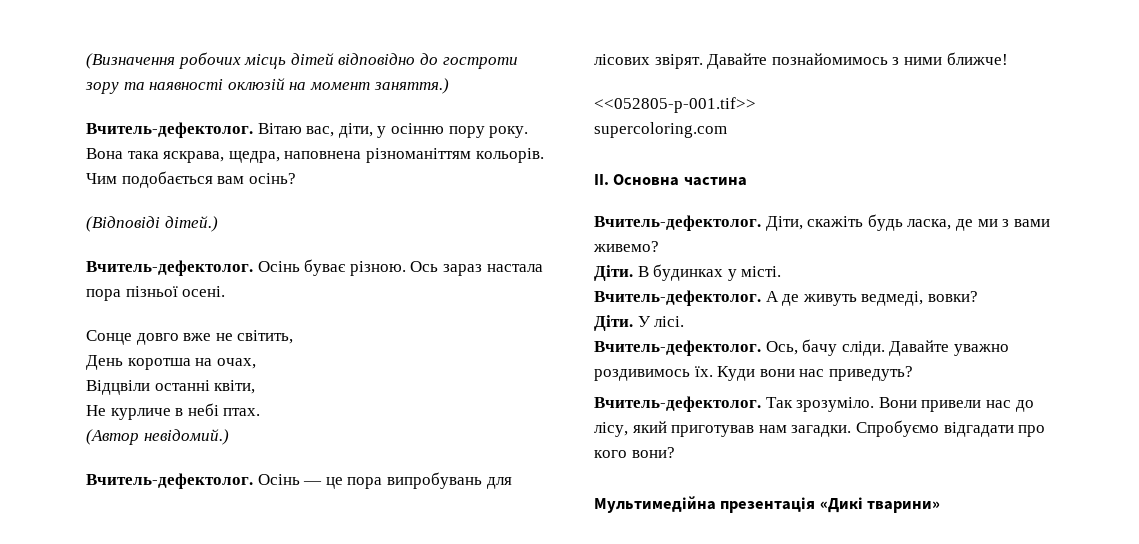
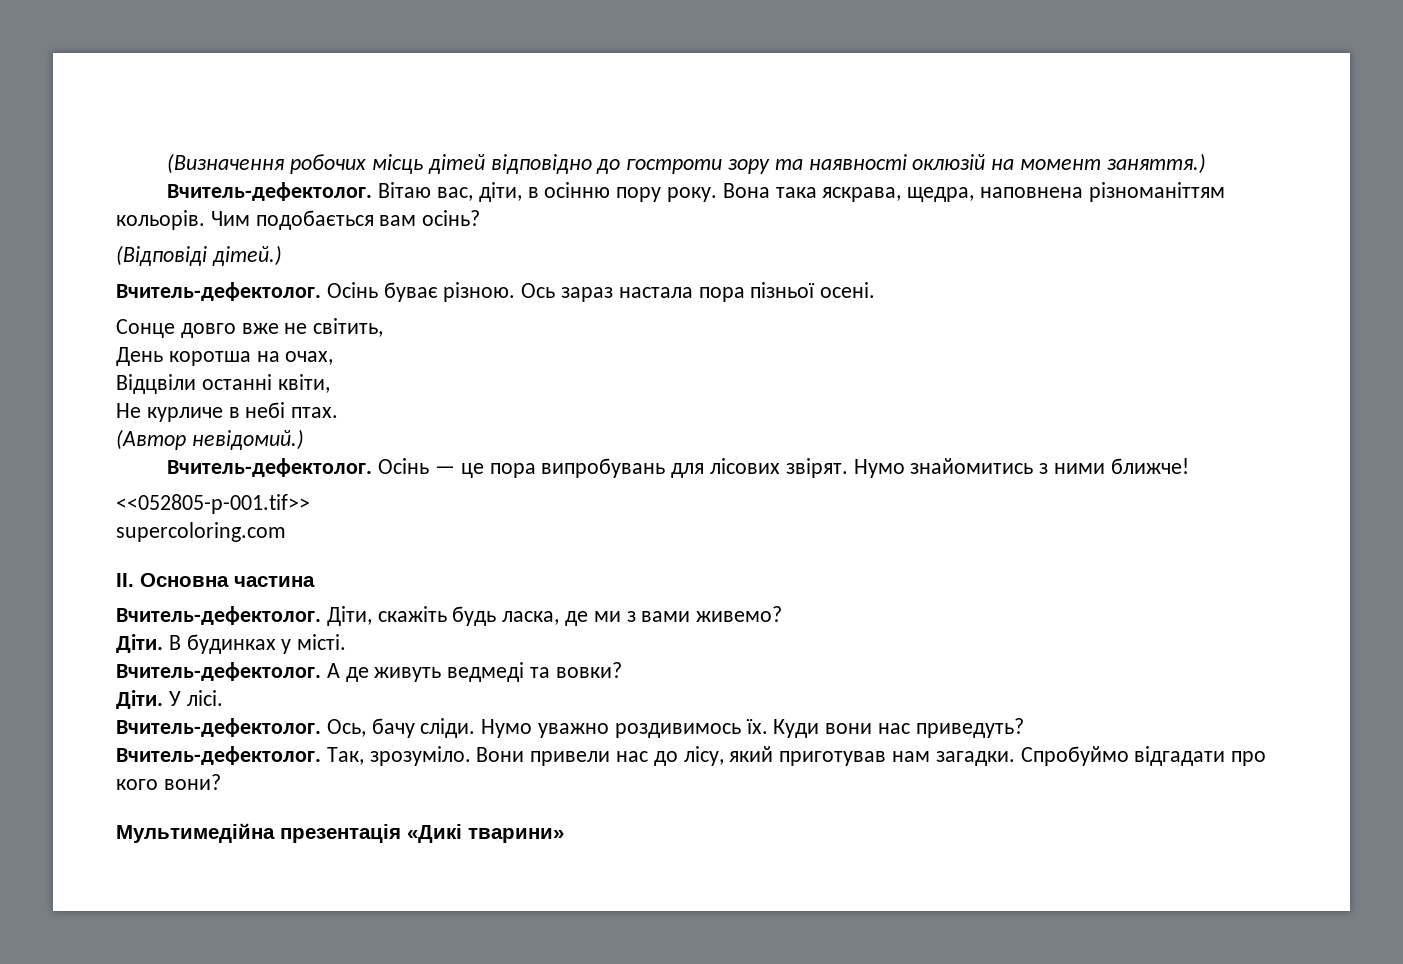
[377,126,387,138] у -> [527,187,539,198] в
[707,53,888,69] Давайте познайомимось -> [853,458,1034,478] Нумо знайомитись
[861,291,924,306] ведмеді, -> [447,662,551,682] ведмеді та
[889,340,950,356] Давайте -> [481,719,533,738] Нумо
[765,397,793,408] Так -> [326,747,364,765] Так,
[855,420,939,437] Спробуємо -> [1020,746,1129,766] Спробуймо

